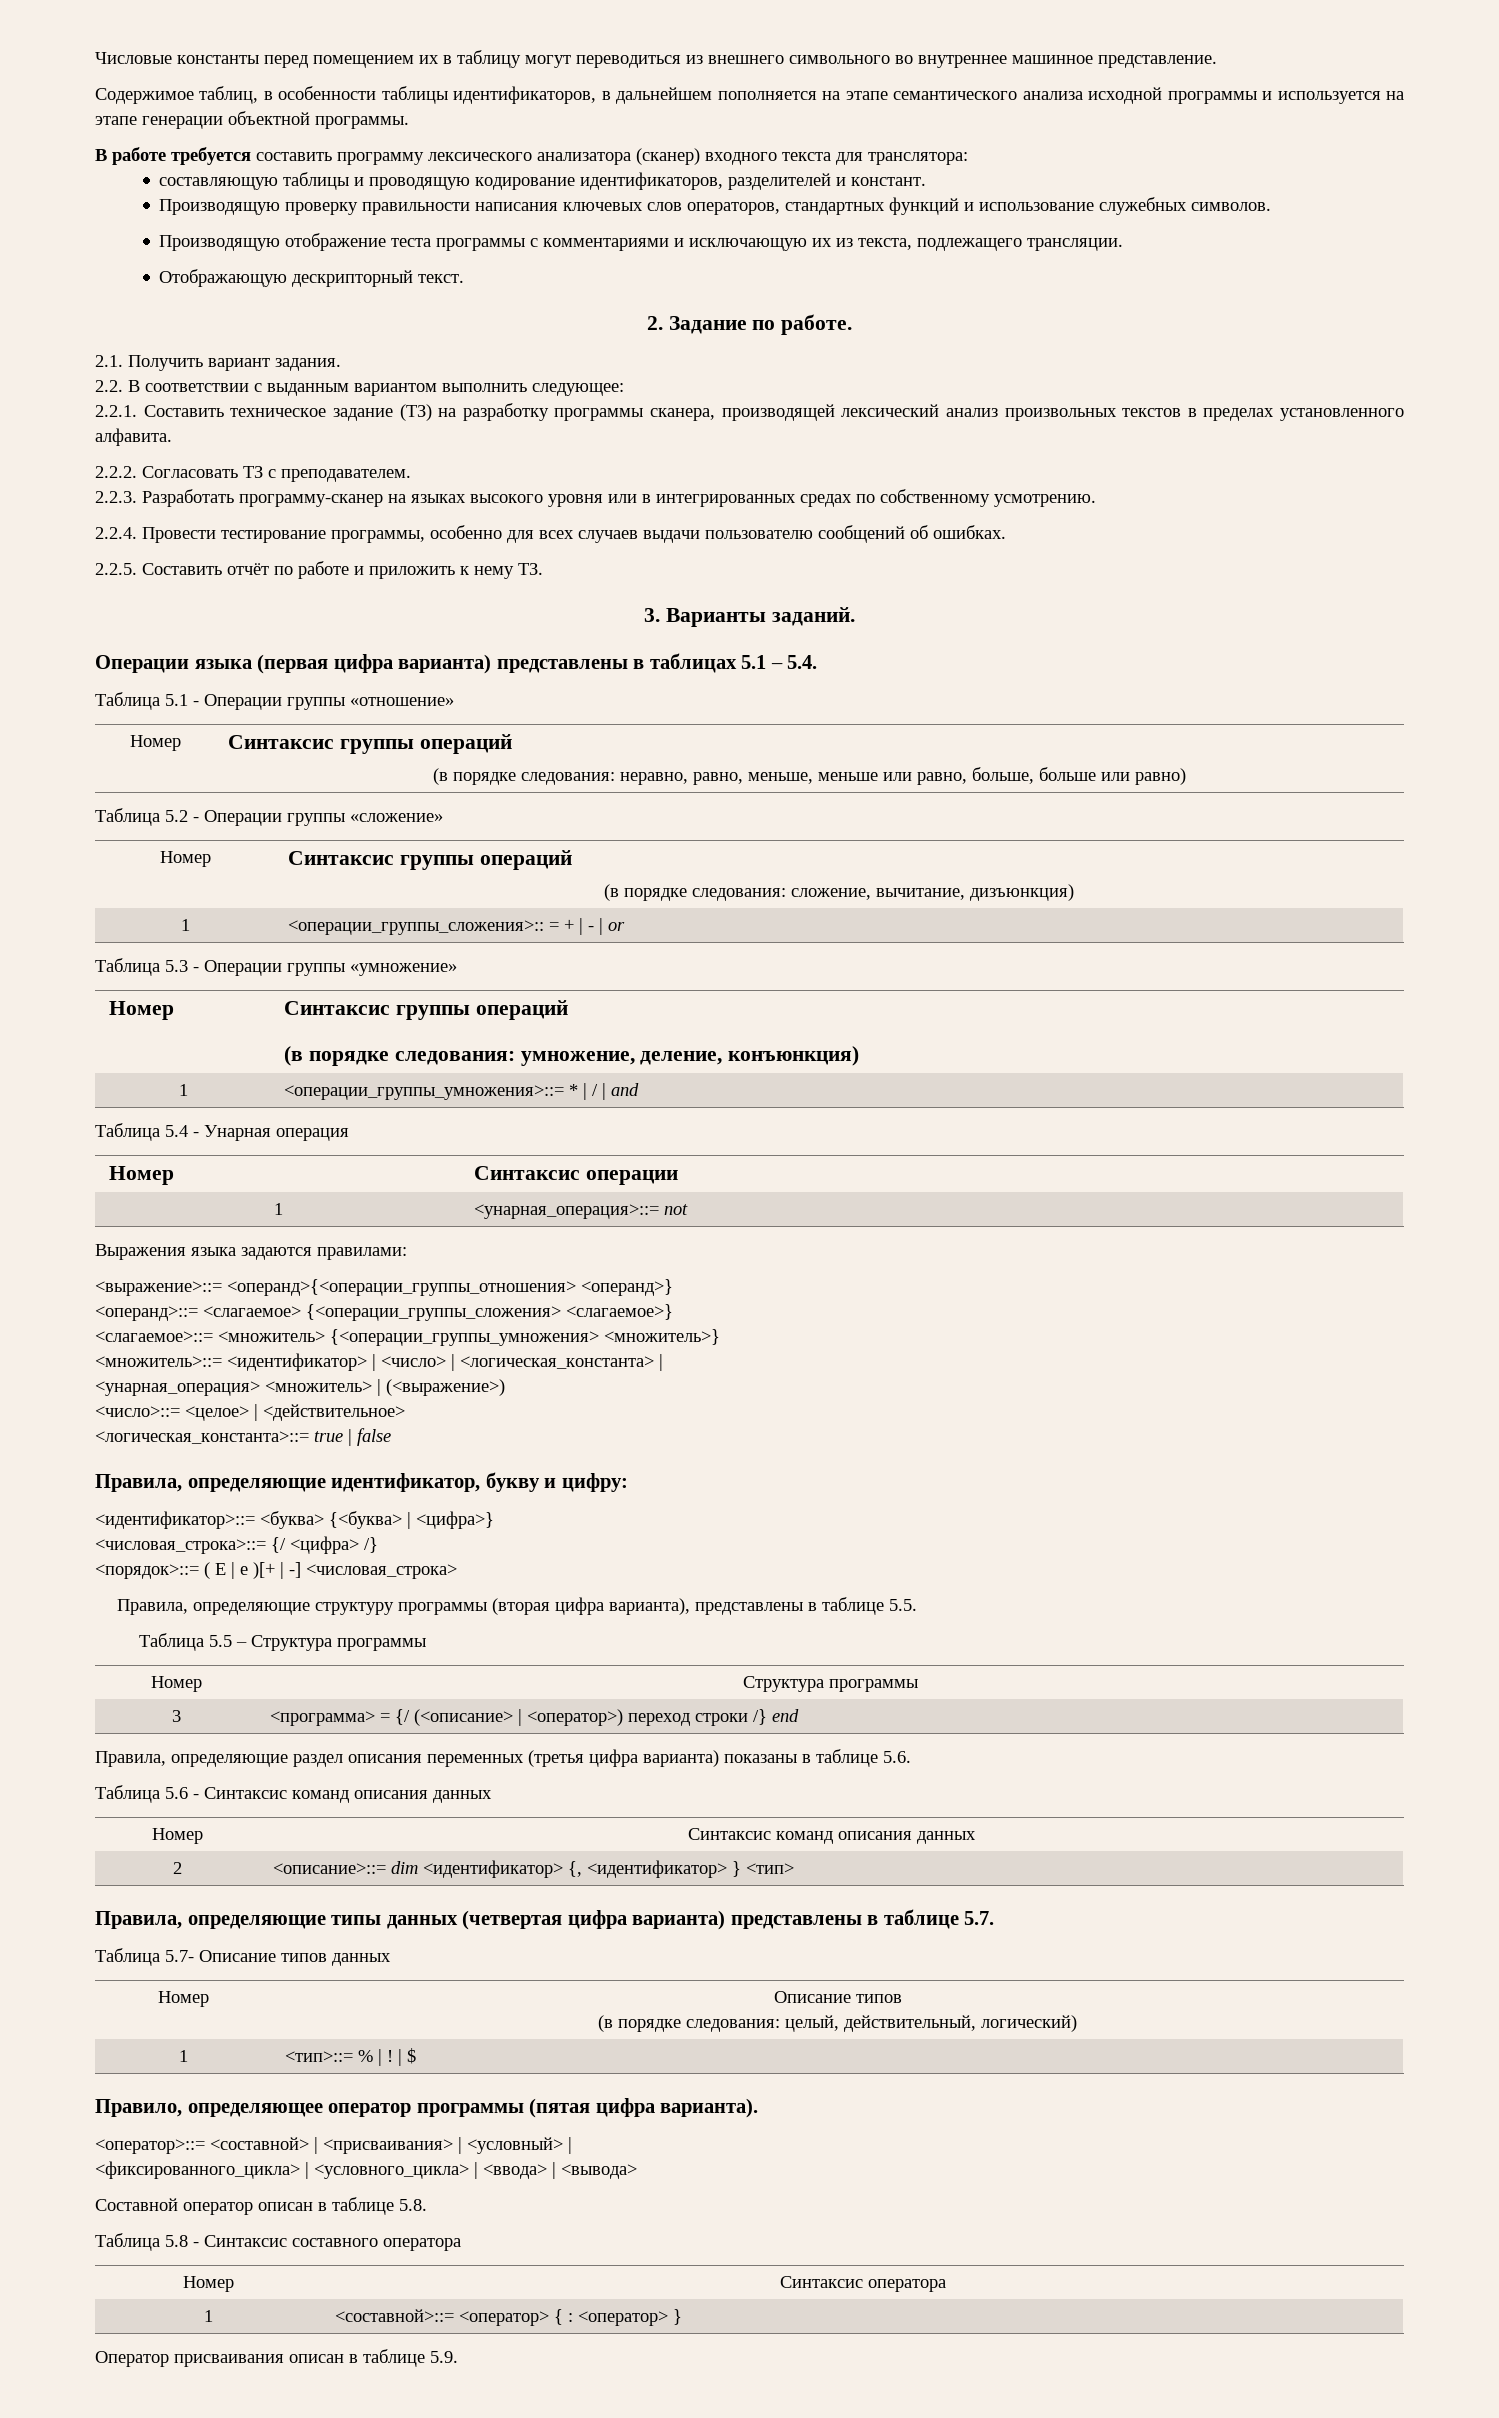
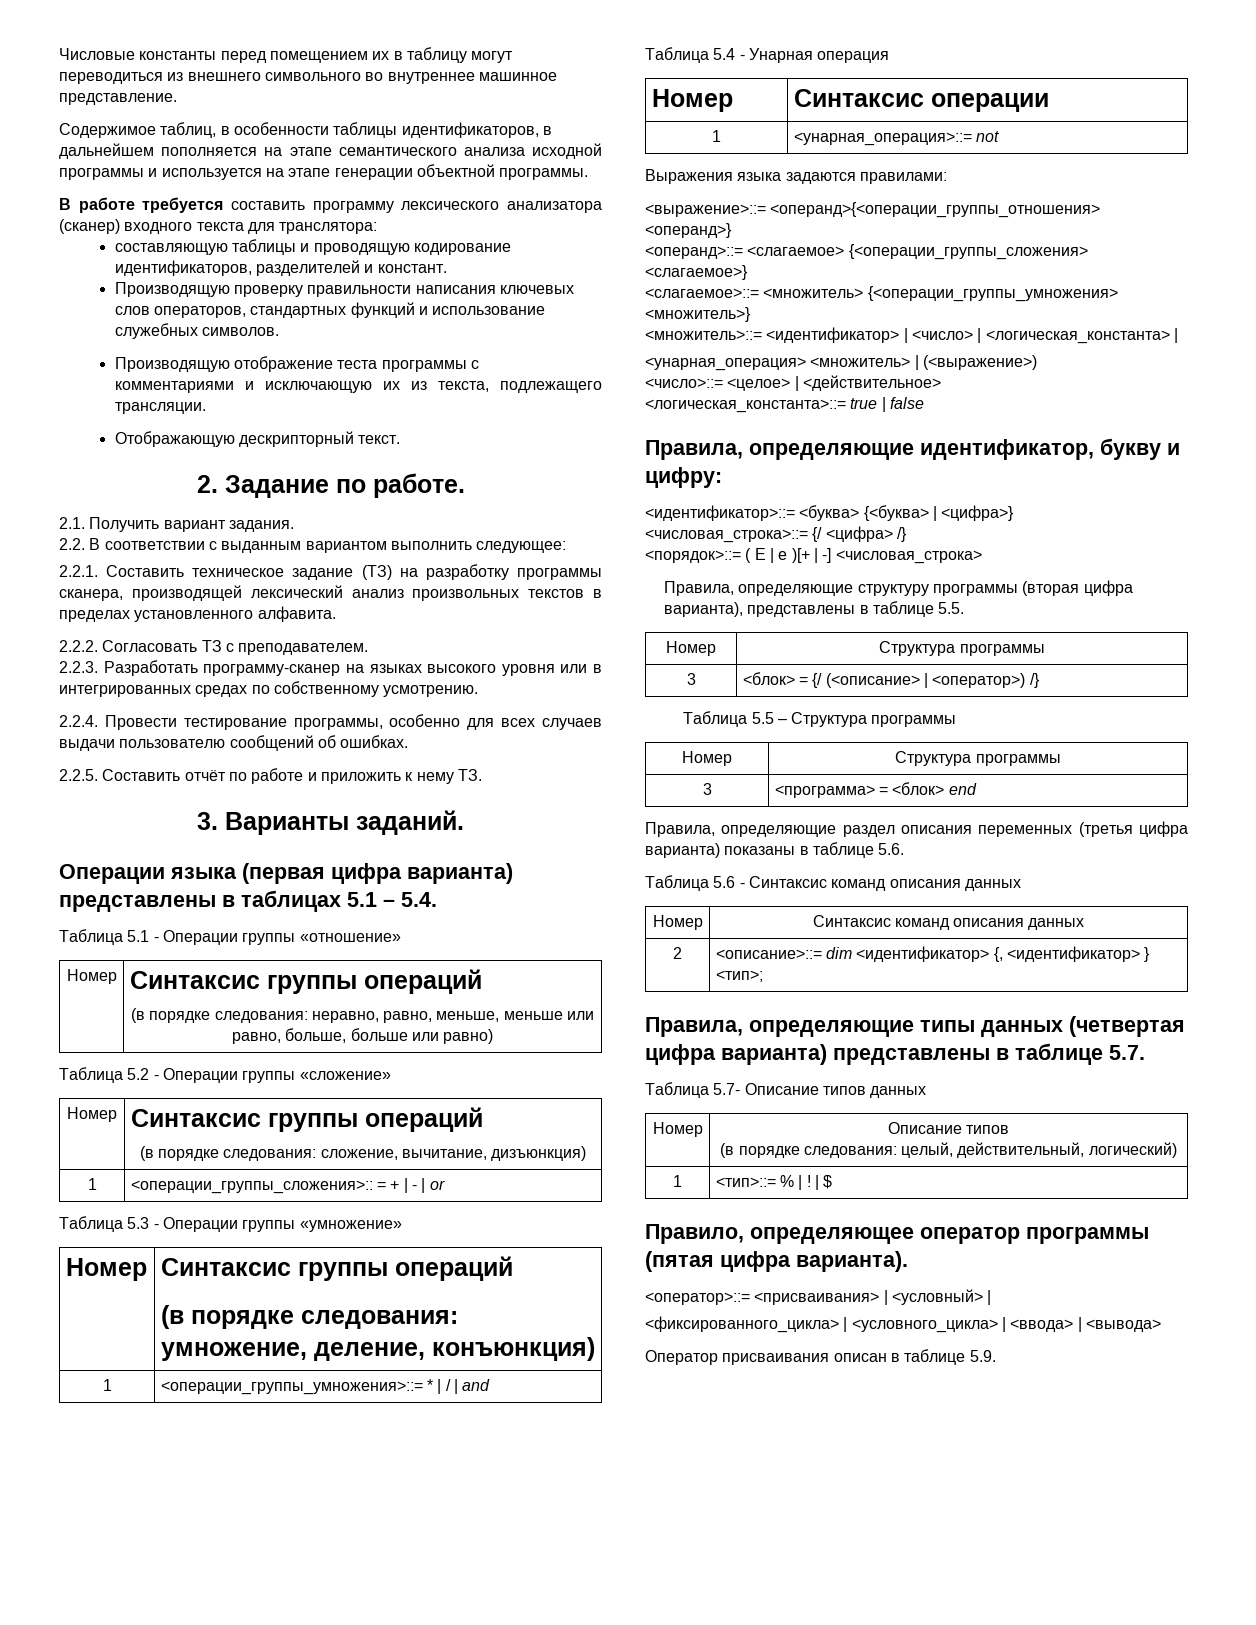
(917, 1605) none -> [666,641,716,656] [879,641,1045,656] [686,673,696,685] [742,672,1040,688] // Номер | Структура программы // 3 | <блок> = {/ (<описание> | <оператор>) /}
[395,1709,768,1726] {/ (<описание> | <оператор>) переход строки /} -> [892,782,945,795] <блок>
[746,1863,795,1874] <тип> -> [715,970,763,982] <тип>;
[210,2137,318,2154] <составной> | -> (750, 1298) none
[95,2197,427,2215] [95,2233,461,2251] [183,2276,234,2292] [779,2276,946,2292] [204,2310,213,2322] [335,2309,683,2326] // Составной оператор описан в таблице 5.8. // Таблица 5.8 - Синтаксис составного оператора // Номер | Синтаксис оператора // 1 | <составной>::= <оператор> { : <оператор> } -> (1161, 1325) none

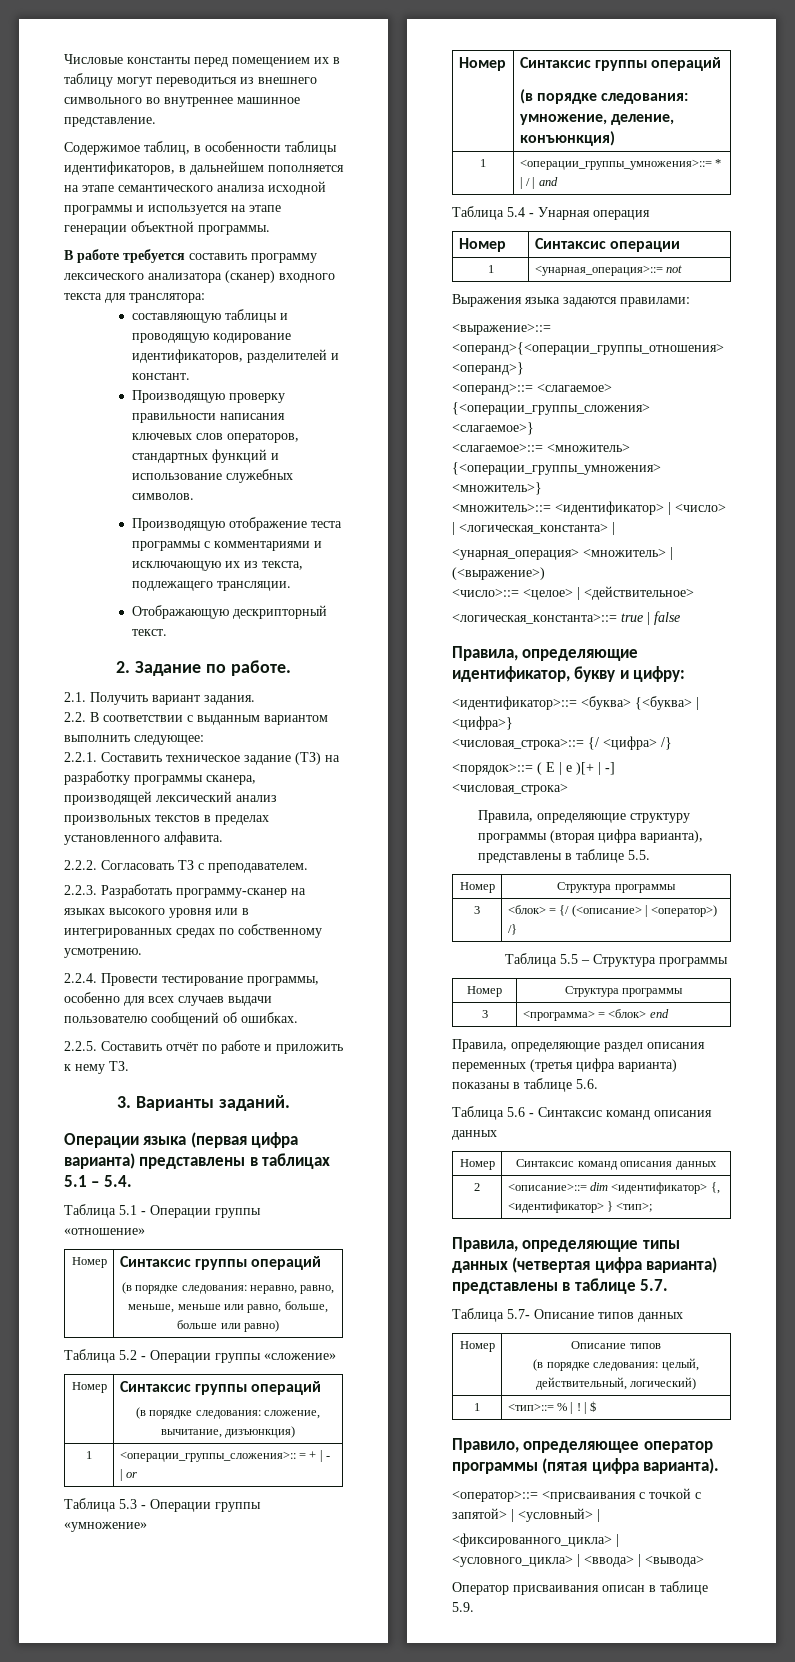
[754,1292,880,1305] <присваивания> -> [542,1488,701,1502] [452,1508,507,1519] <присваивания с точкой с запятой>

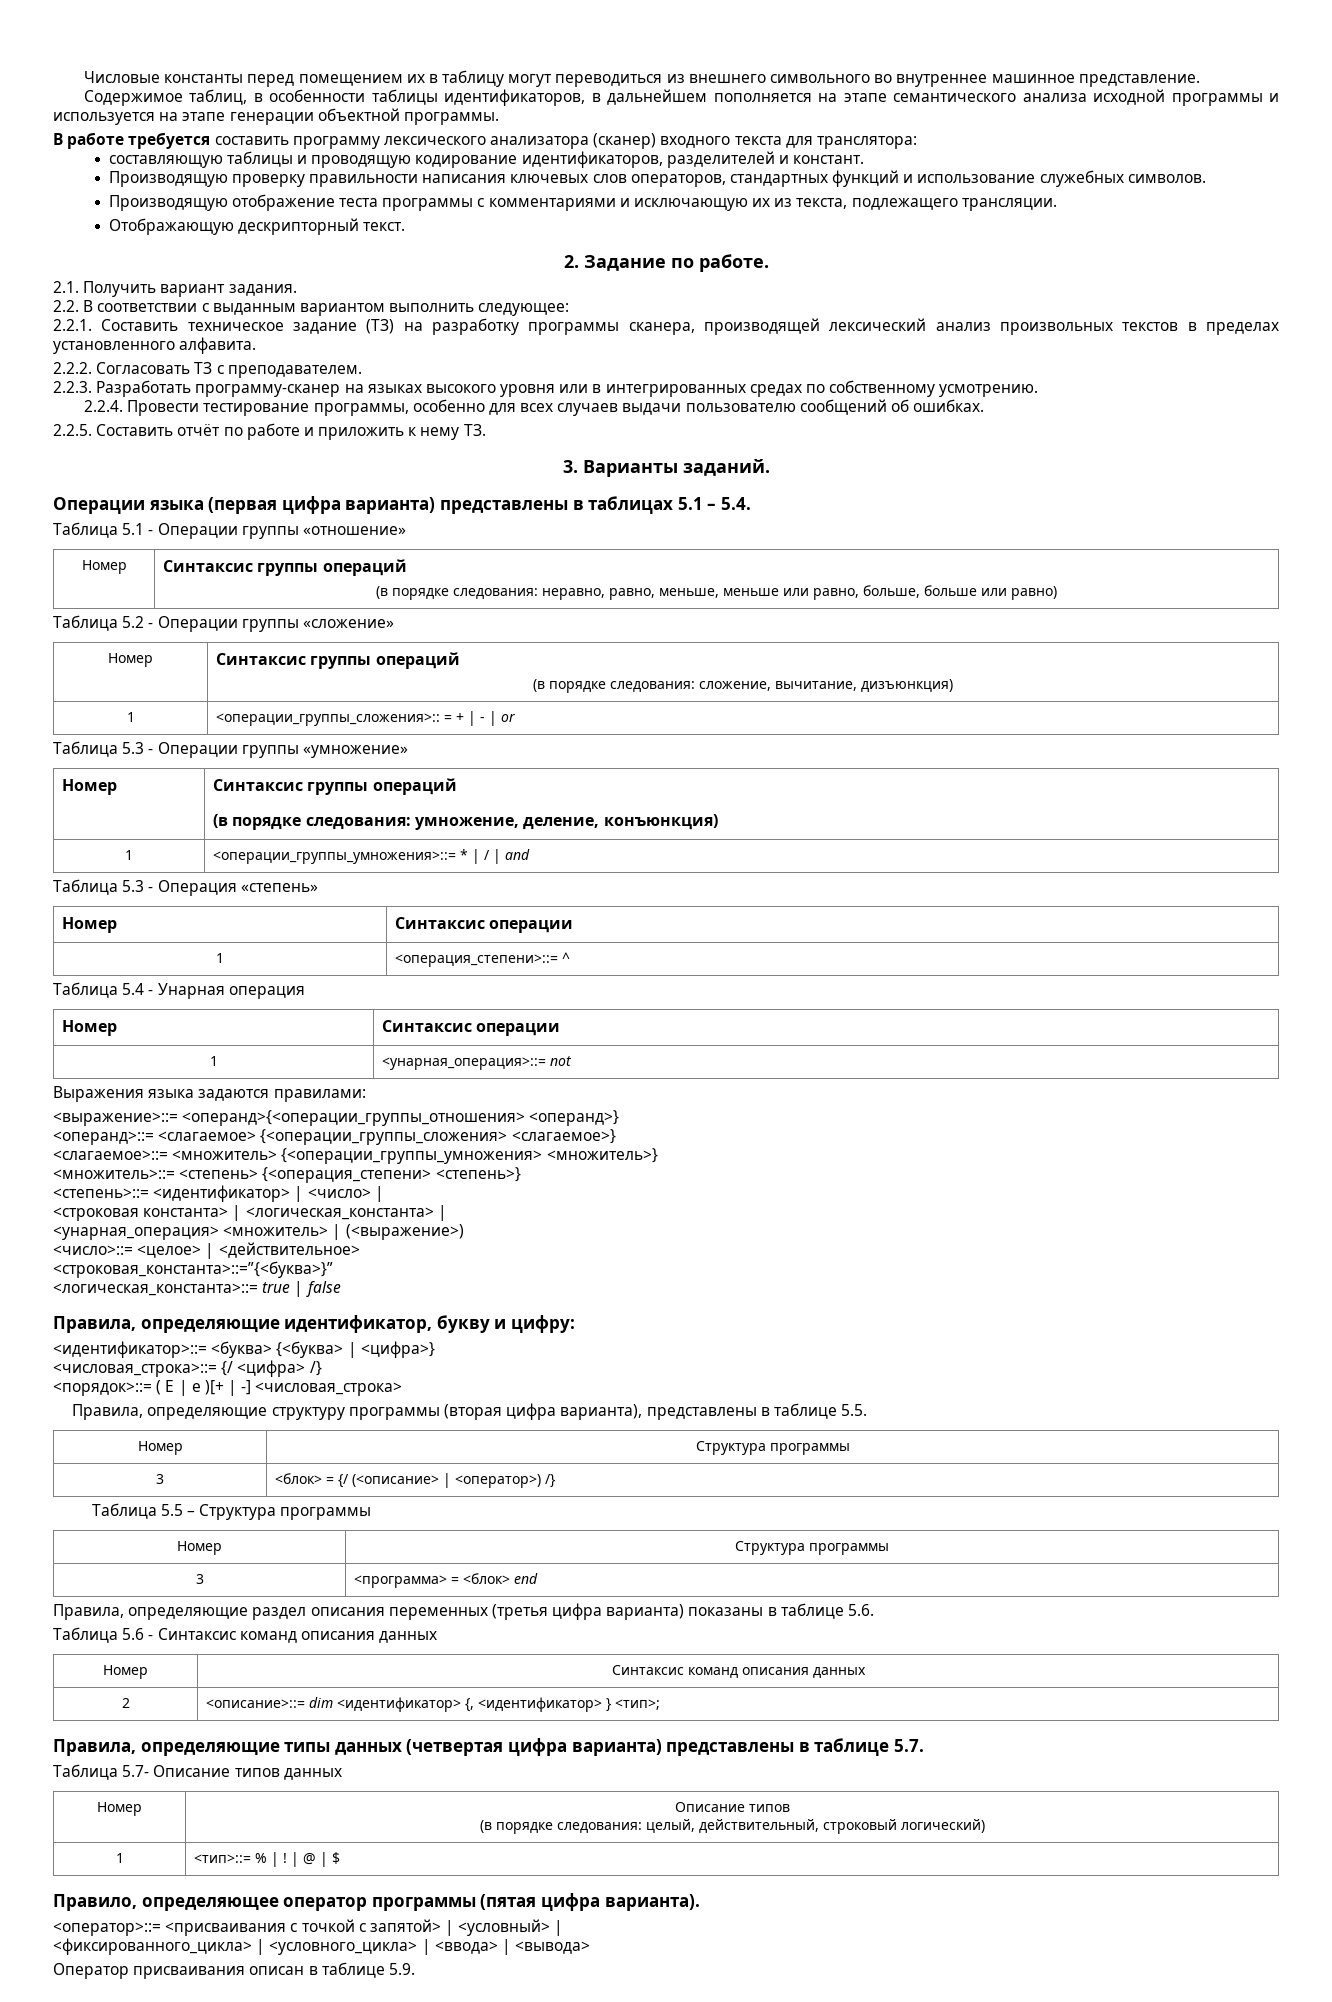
(558, 181) none -> [53,879,318,896] [62,917,118,933] [395,917,574,933] [216,953,224,963] [395,952,571,967] // Таблица 5.3 - Операция «степень» // Номер | Синтаксис операции // 1 | <операция_степени>::= ^
(551, 507) none -> [179,1167,521,1183] [53,1188,149,1198] <степень> {<операция_степени> <степень>} // <степень>::=
(455, 528) none -> [53,1205,242,1221] // <строковая константа> |
(694, 593) none -> [53,1261,333,1278] // <строковая_константа>::=”{<буква>}”
(627, 1383) none -> [822,1819,897,1834] строковый
(588, 1408) none -> [303,1852,329,1867] @ |

